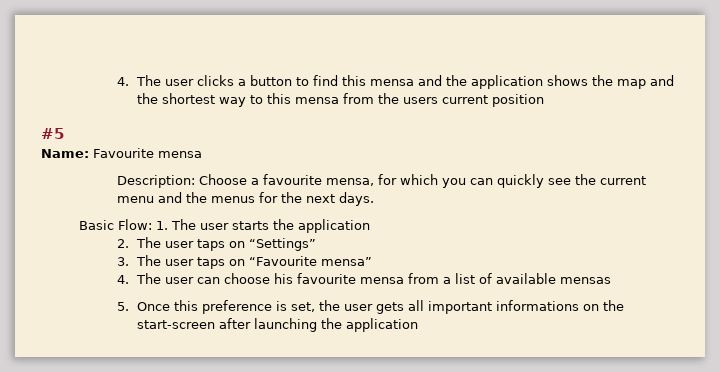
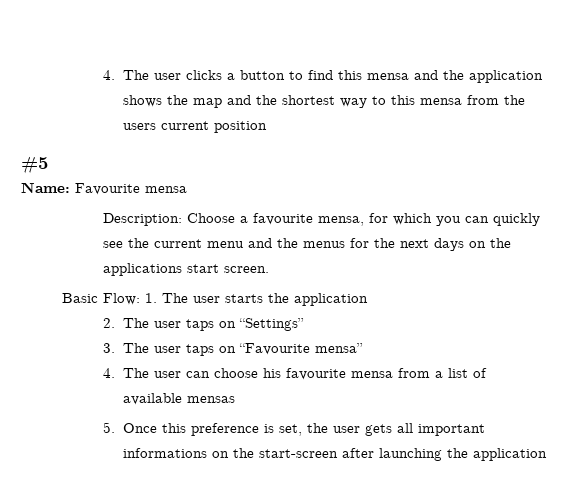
[339,192,375,206] days. -> [433,238,511,251] [102,263,269,276] days on the applications start screen.

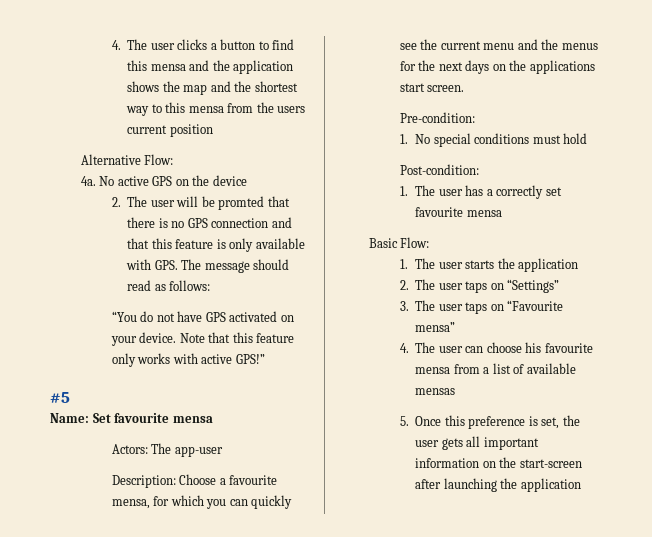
(268, 127) none -> [80,154,174,165] [80,175,247,186] [111,196,290,210] [127,217,292,228] [127,238,305,252] [126,259,290,273] [127,280,211,291] [111,311,294,322] [110,332,295,346] [111,353,265,367] // Alternative Flow: // 4a. No active GPS on the device // 2. The user will be promted that there is no GPS connection and that this feature is only available with GPS. The message should read as follows: // “You do not have GPS activated on your device. Note that this feature only works with active GPS!”
[75,183,187,195] Favourite mensa -> [92,413,213,423] [111,443,223,457] Set favourite mensa // Actors: The app-user
(269, 269) none -> [399,112,475,123] [399,133,588,147] [399,164,479,175] [399,185,562,199] [415,207,502,217] // Pre-condition: // 1. No special conditions must hold // Post-condition: // 1. The user has a correctly set favourite mensa
(140, 299) none -> (430, 242) //
[123,448,208,458] informations -> [415,458,480,468] information

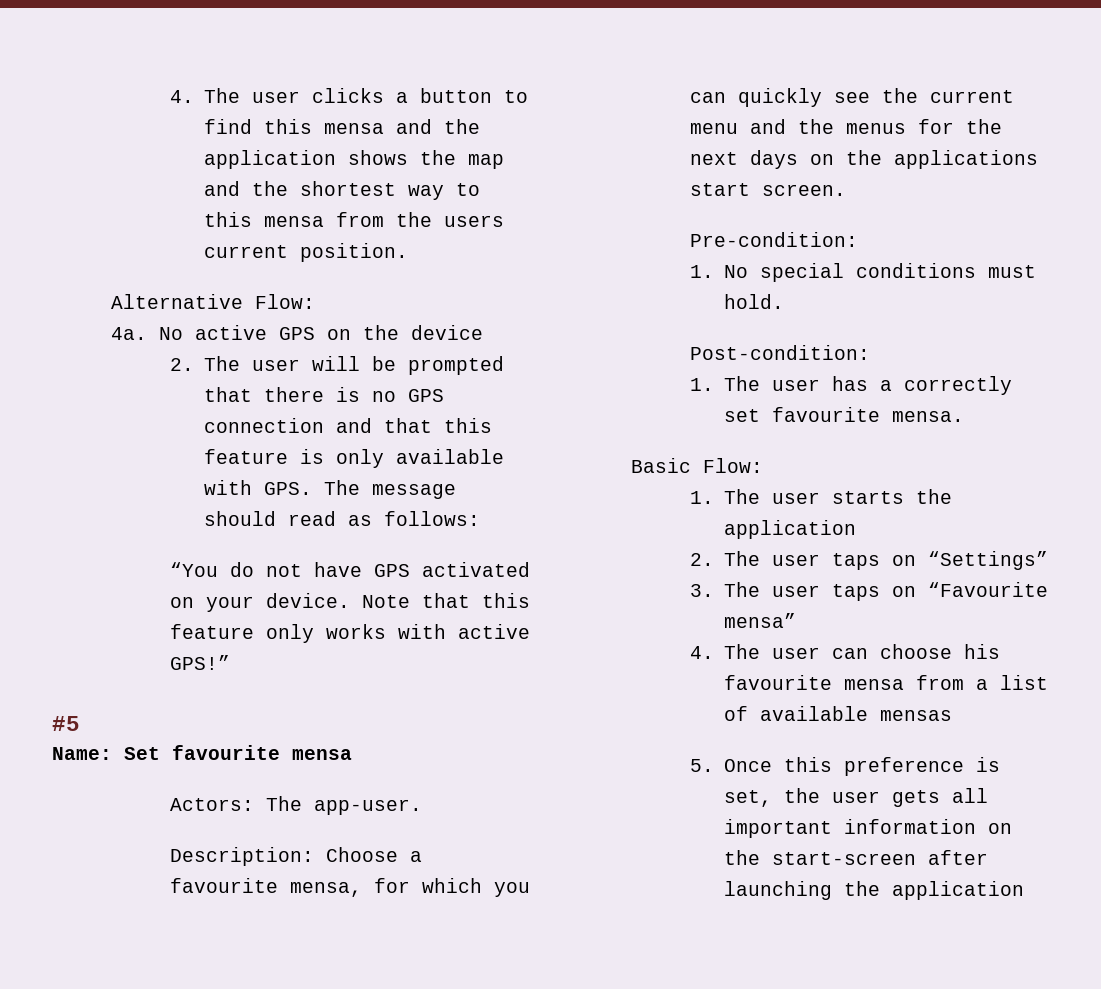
[169,124,213,137] position -> [299,243,408,262] position.
[218,196,265,210] promted -> [407,356,504,375] prompted
[174,446,223,457] app-user -> [313,799,422,815] app-user.
[563,133,588,144] hold -> [723,294,784,309] hold.
[466,210,502,217] mensa -> [891,411,964,422] mensa.

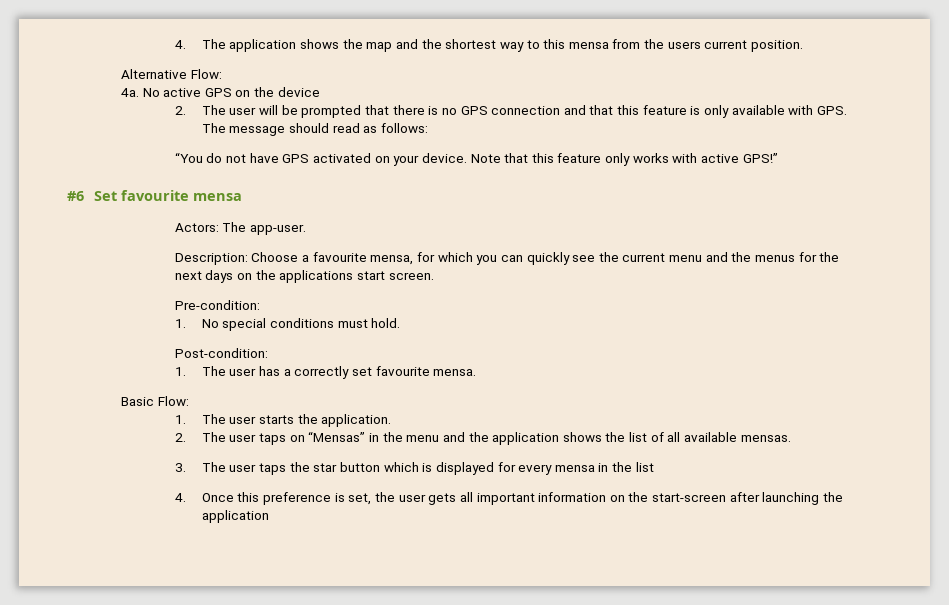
[169,88,528,103] [203,119,480,134] 4. The user clicks a button to find this mensa and the -> [174,39,226,49] 4. The
[52,716,80,731] [52,747,112,760] #5 // Name: -> [67,191,84,201] #6
[723,520,856,539] application -> [321,414,392,427] application.
[927,551,1048,570] [689,582,1048,601] [723,613,796,628] [689,644,1000,659] [723,675,1048,690] [723,706,952,721] [689,759,714,772] “Settings” // 3. The user taps on “Favourite mensa” // 4. The user can choose his favourite mensa from a list of available mensas // 5. -> [308,431,791,445] [174,462,654,475] [174,493,186,502] “Mensas” in the menu and the application shows the list of all available mensas. // 3. The user taps the star button which is displayed for every mensa in the list // 4.

